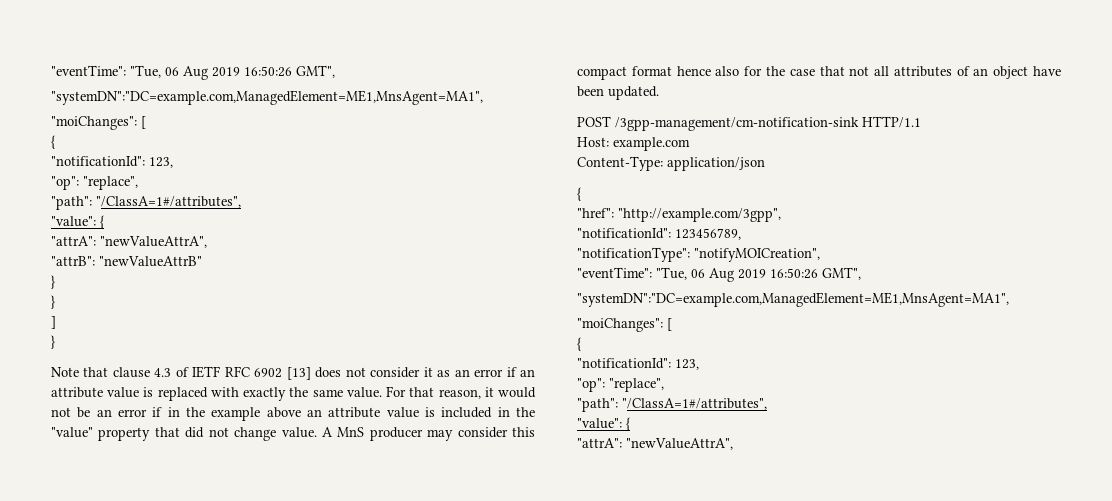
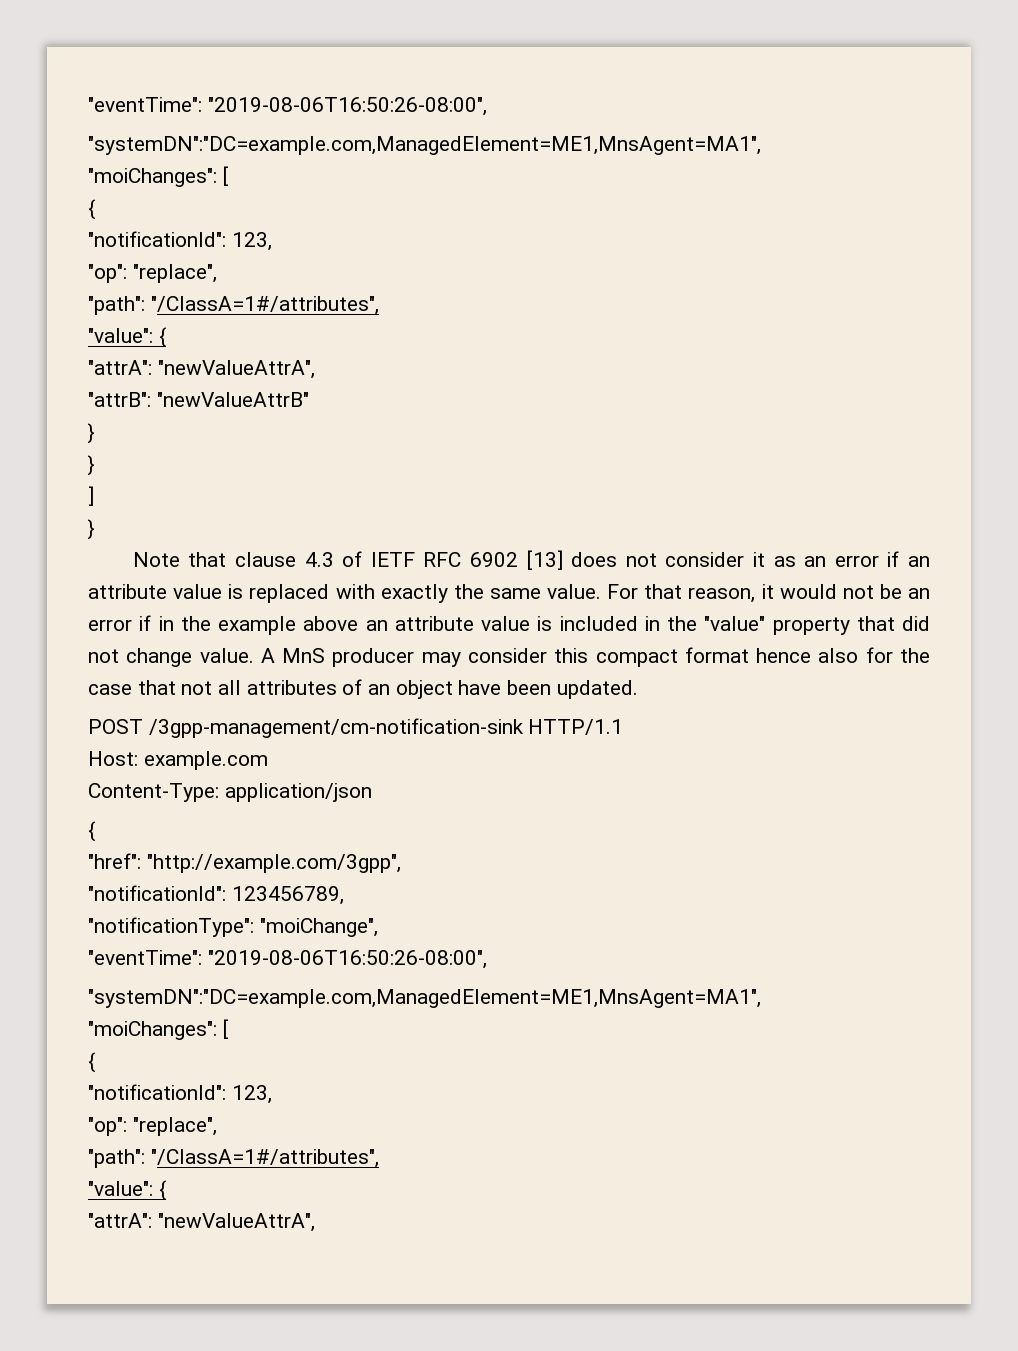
[51,65,335,80] "eventTime": "Tue, 06 Aug 2019 16:50:26 GMT", -> [88,97,487,116] "eventTime": "2019-08-06T16:50:26-08:00",
[694,248,820,262] [577,267,861,282] "notifyMOICreation", // "eventTime": "Tue, 06 Aug 2019 16:50:26 GMT", -> [259,918,378,937] [88,950,487,969] "moiChange", // "eventTime": "2019-08-06T16:50:26-08:00",

